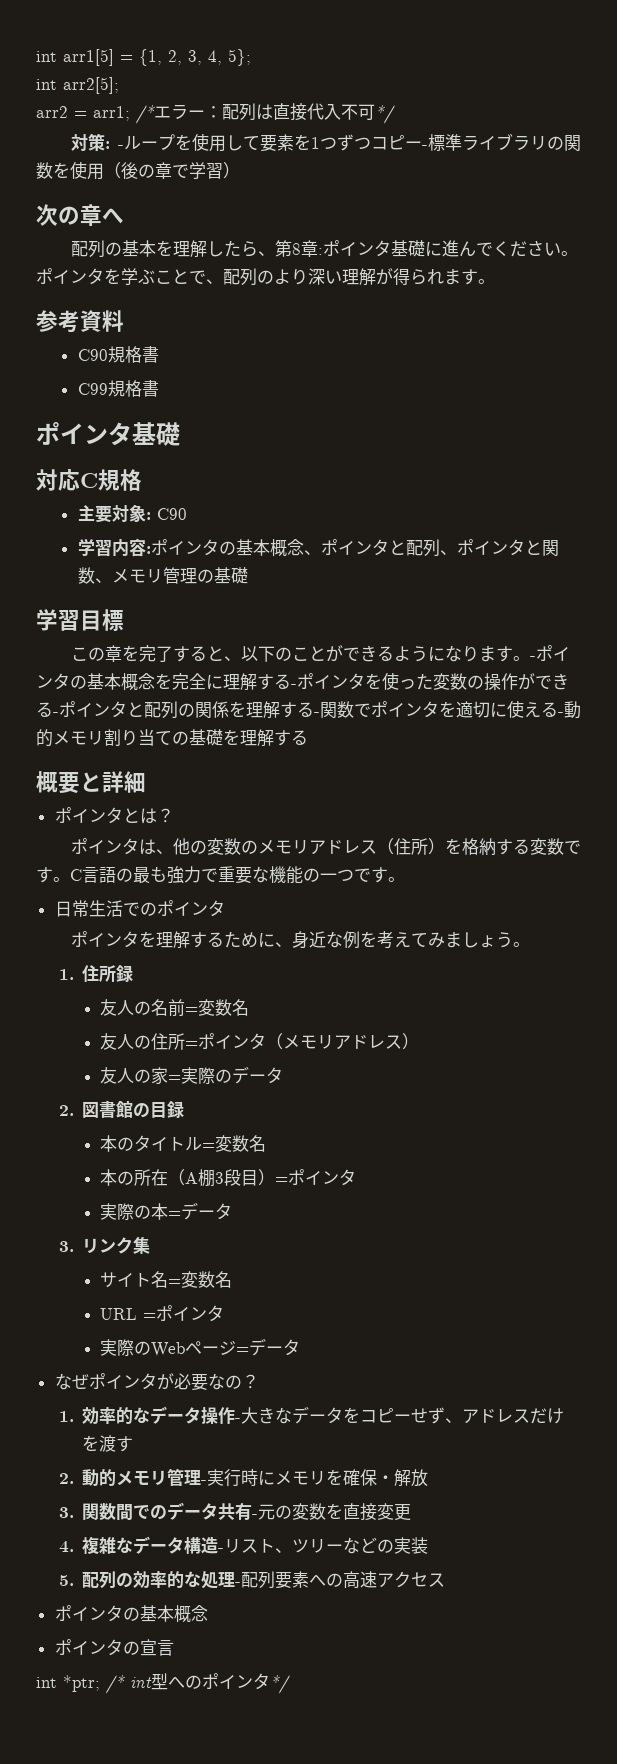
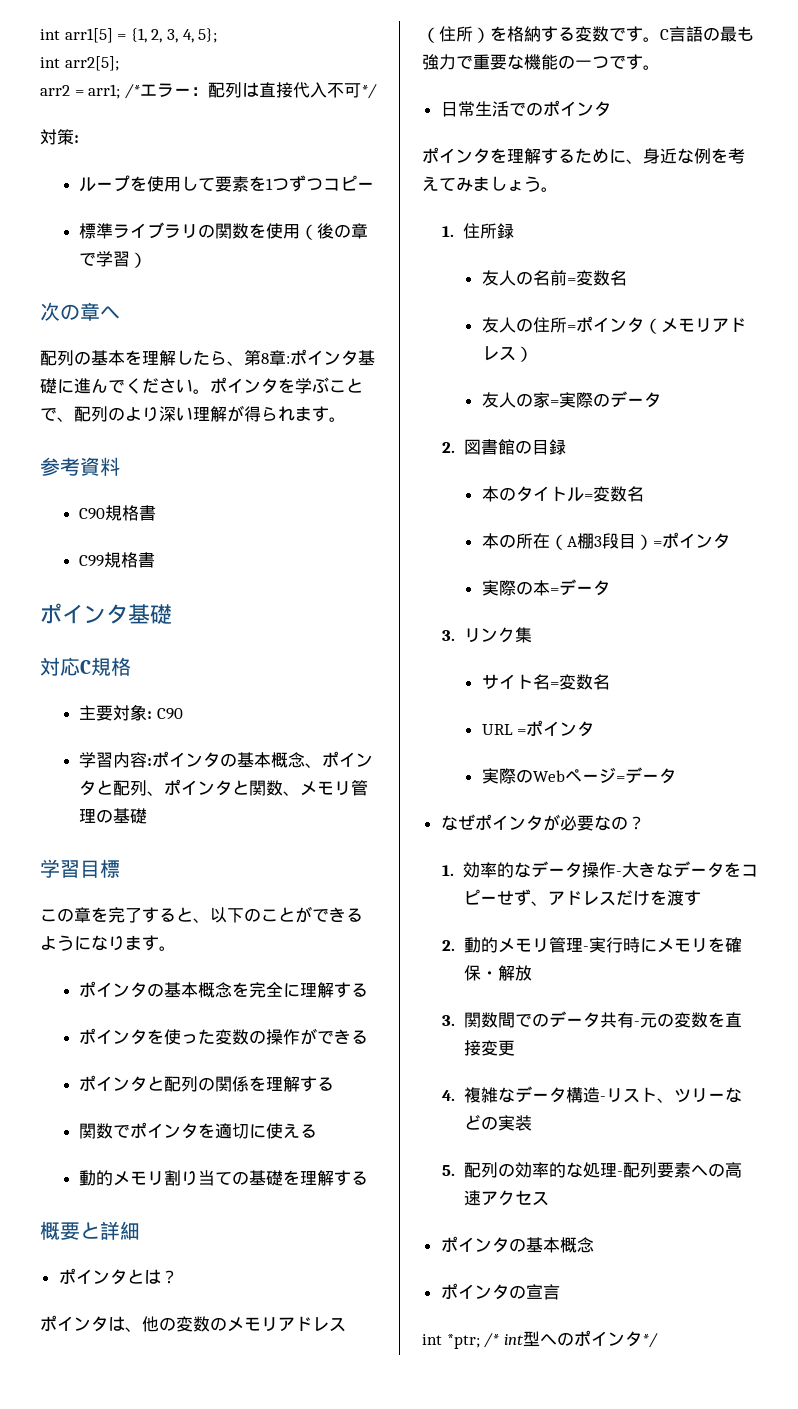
[118,145,124,149] - -> (79, 139) //
[422,145,428,149] - -> (375, 186) //
[529,656,536,660] - -> (176, 948) //
[291,684,297,688] - -> (369, 990) //
[53,712,59,716] - -> (369, 1037) //
[314,712,320,716] - -> (335, 1084) //
[558,712,564,716] - -> (318, 1131) //

